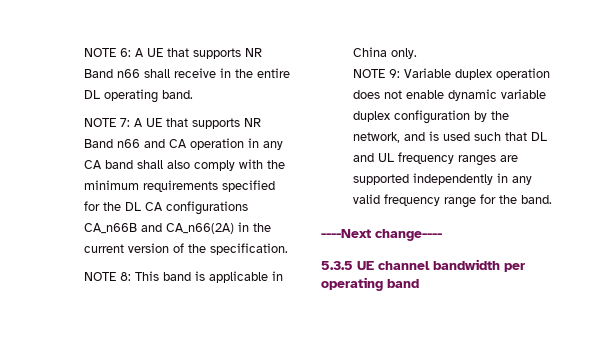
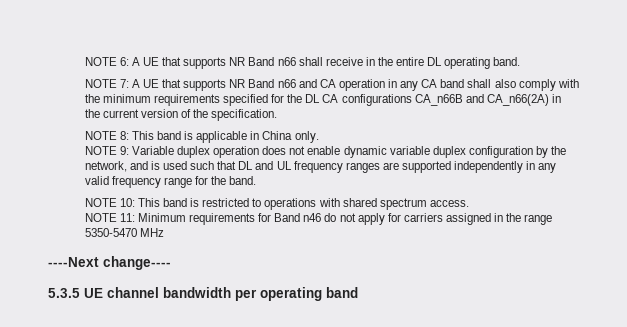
(552, 199) none -> [84,198,469,210] [84,213,553,225] [84,228,164,237] // NOTE 10: This band is restricted to operations with shared spectrum access. // NOTE 11: Minimum requirements for Band n46 do not apply for carriers assigned in the range 5350-5470 MHz

